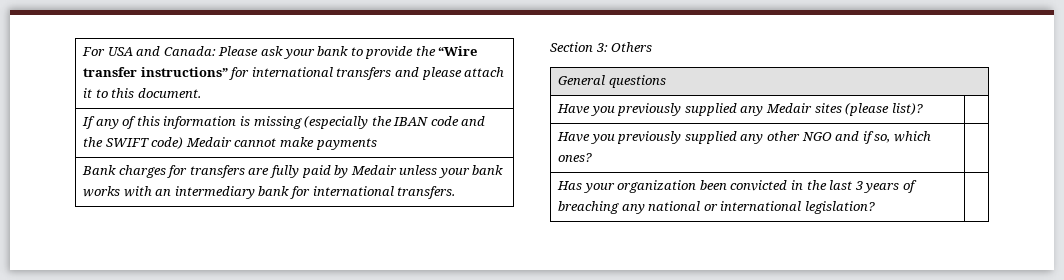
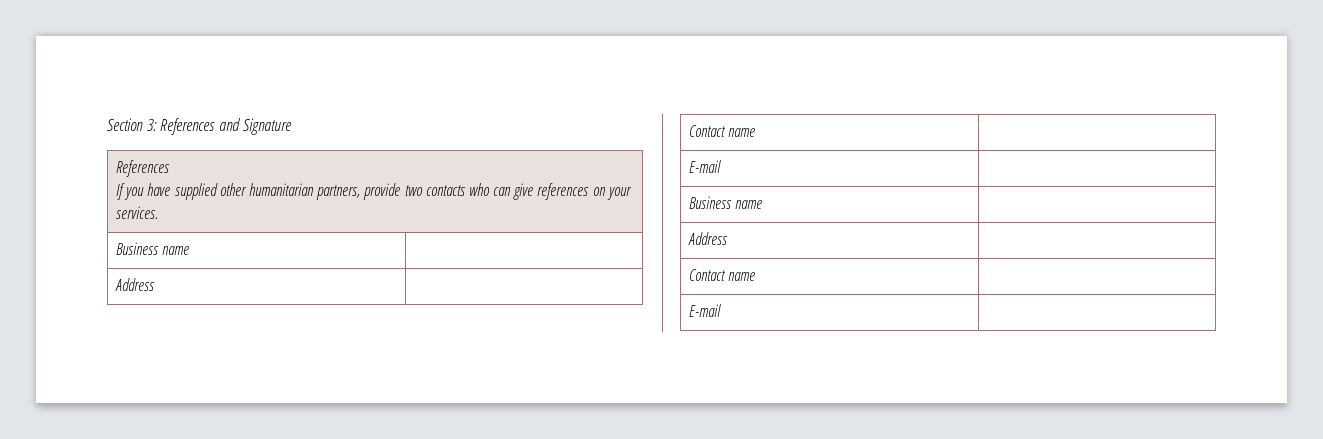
[82,46,478,59] [83,67,505,80] [83,88,201,98] [82,116,486,129] [83,137,377,150] [82,165,504,178] [83,186,456,199] [550,42,653,52] [558,75,666,88] [557,103,923,116] [557,131,931,144] [558,153,593,162] [557,180,917,193] [558,201,875,214] For USA and Canada: Please ask your bank to provide the “Wire transfer instructions” for international transfers and please attach it to this document. // If any of this information is missing (especially the IBAN code and the SWIFT code) Medair cannot make payments // Bank charges for transfers are fully paid by Medair unless your bank works with an intermediary bank for international transfers. // Section 3: Others // General questions // Have you previously supplied any Medair sites (please list)? | // Have you previously supplied any other NGO and if so, which ones? | // Has your organization been convicted in the last 3 years of breaching any national or international legislation? -> [107,118,293,135] [116,160,171,177] [116,183,632,200] [116,206,159,219] [116,242,190,255] [115,278,156,291] [689,125,756,137] [689,160,722,173] [689,196,763,209] [688,232,729,245] [689,269,756,281] [689,304,722,317] Section 3: References and Signature // References // If you have supplied other humanitarian partners, provide two contacts who can give references on your services. // Business name | // Address | // Contact name | // E-mail | // Business name | // Address | // Contact name | // E-mail

